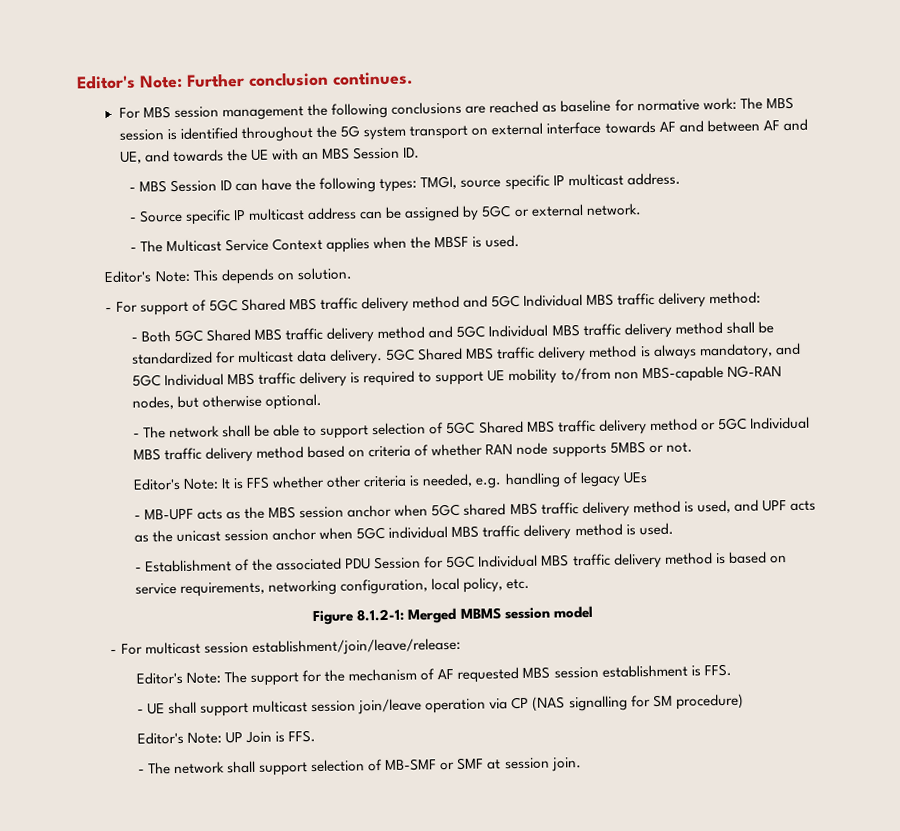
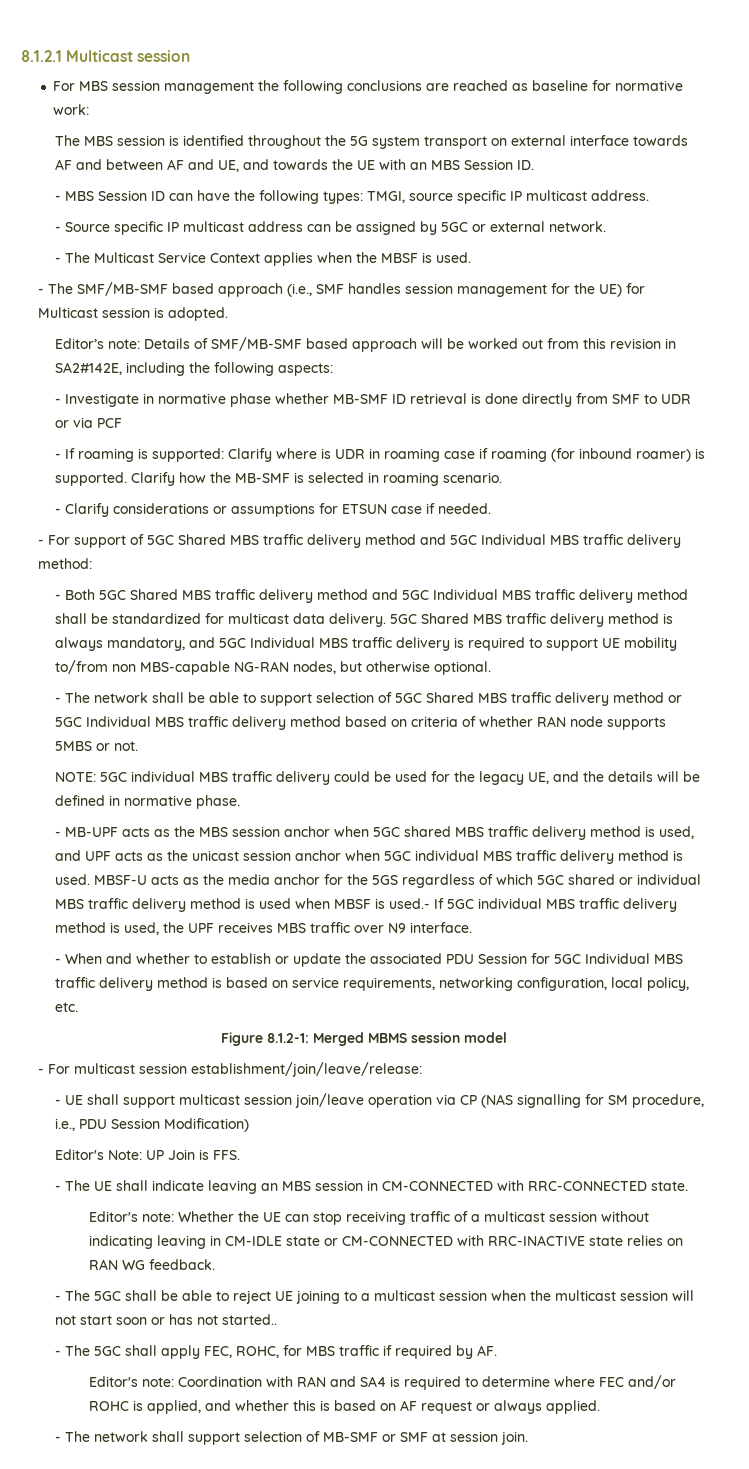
[76,71,413,90] Editor's Note: Further conclusion continues. -> [21,50,191,62] 8.1.2.1 Multicast session
(737, 104) none -> (90, 109) //
[104,267,352,285] Editor's Note: This depends on solution. -> [37,282,645,297] [37,307,228,321] [54,337,676,352] [54,362,333,376] [54,393,691,407] [54,417,122,428] [54,448,705,462] [54,472,502,486] [54,503,491,517] - The SMF/MB-SMF based approach (i.e., SMF handles session management for the UE) for Multicast session is adopted. // Editor’s note: Details of SMF/MB-SMF based approach will be worked out from this revision in SA2#142E, including the following aspects: // - Investigate in normative phase whether MB-SMF ID retrieval is done directly from SMF to UDR or via PCF // - If roaming is supported: Clarify where is UDR in roaming case if roaming (for inbound roamer) is supported. Clarify how the MB-SMF is selected in roaming scenario. // - Clarify considerations or assumptions for ETSUN case if needed.
[132,471,648,491] Editor's Note: It is FFS whether other criteria is needed, e.g. handling of legacy UEs -> [54,771,700,785] [54,795,240,809] NOTE: 5GC individual MBS traffic delivery could be used for the legacy UE, and the details will be defined in normative phase.
[134,558,251,573] // - Establishment of -> [93,874,701,888] [54,898,677,912] [54,922,472,935] [54,953,341,967] MBSF-U acts as the media anchor for the 5GS regardless of which 5GC shared or individual MBS traffic delivery method is used when MBSF is used.- If 5GC individual MBS traffic delivery method is used, the UPF receives MBS traffic over N9 interface. // - When and whether to establish or update
[135,663,732,686] // Editor's Note: The support for the mechanism of AF requested MBS session establishment is FFS. -> (422, 1069) none
[675,693,744,710] procedure) -> [631,1094,704,1108] [54,1118,249,1132] procedure, i.e., PDU Session Modification)
(317, 736) none -> [54,1180,688,1194] [88,1211,649,1225] [88,1235,683,1249] [88,1259,215,1270] [54,1290,694,1304] [54,1314,277,1325] [54,1345,497,1359] [88,1375,676,1390] [88,1400,600,1414] // - The UE shall indicate leaving an MBS session in CM-CONNECTED with RRC-CONNECTED state. // Editor's note: Whether the UE can stop receiving traffic of a multicast session without indicating leaving in CM-IDLE state or CM-CONNECTED with RRC-INACTIVE state relies on RAN WG feedback. // - The 5GC shall be able to reject UE joining to a multicast session when the multicast session will not start soon or has not started.. // - The 5GC shall apply FEC, ROHC, for MBS traffic if required by AF. // Editor's note: Coordination with RAN and SA4 is required to determine where FEC and/or ROHC is applied, and whether this is based on AF request or always applied.

